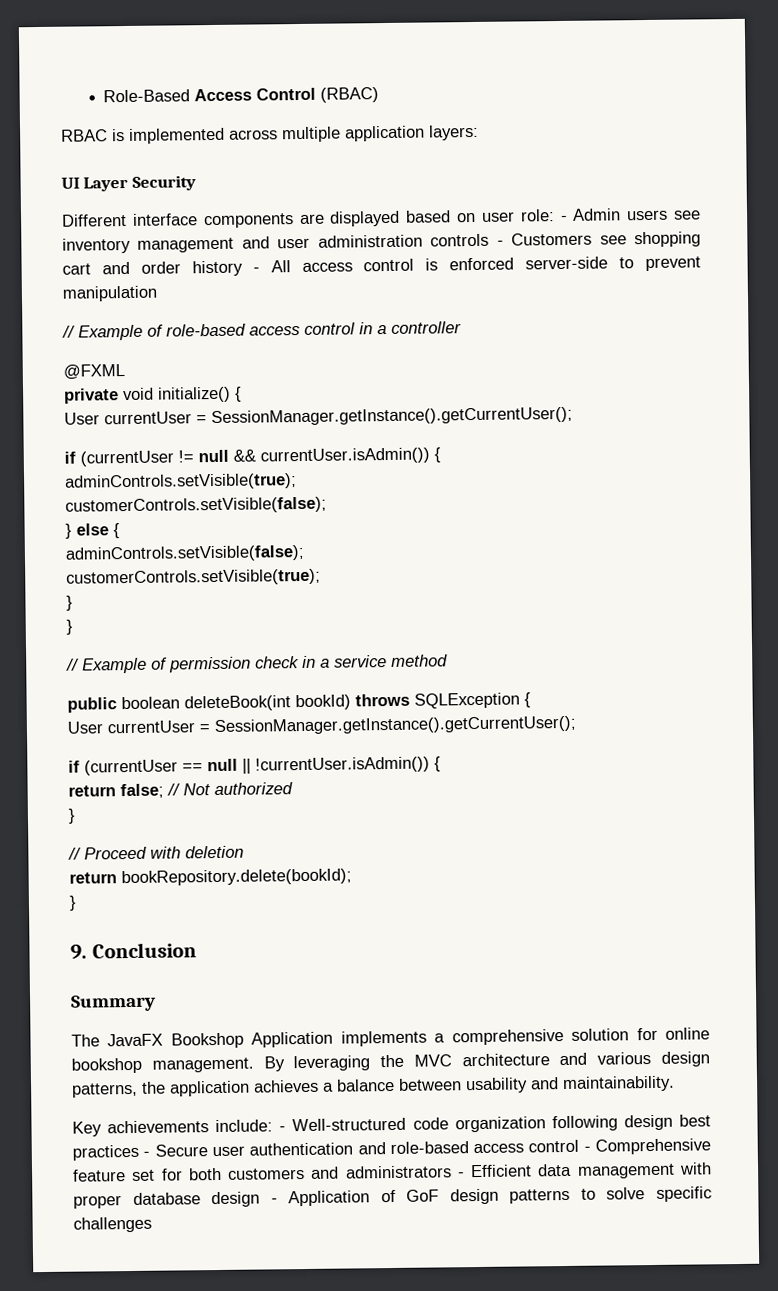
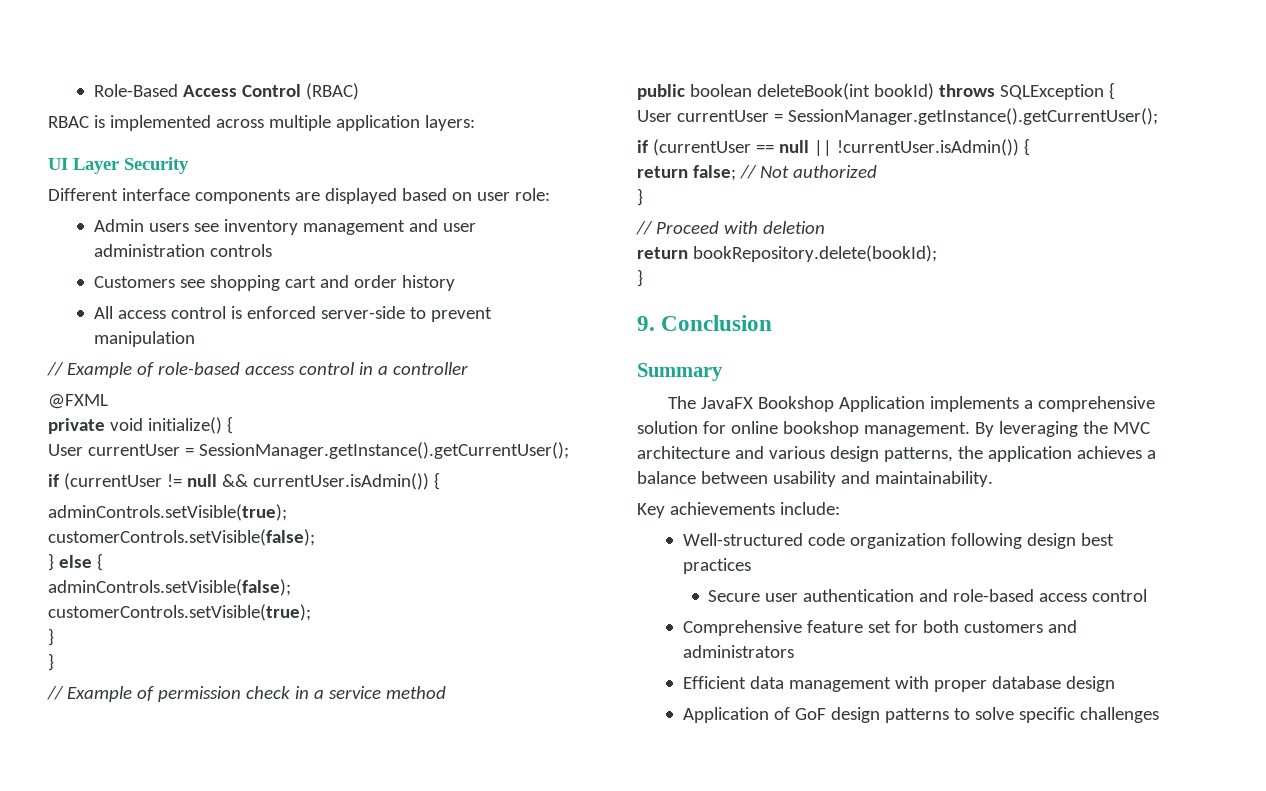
[560,215,568,222] - -> (550, 194) //
[496,240,504,246] - -> (272, 250) //
[252,267,260,273] - -> (455, 283) //
[279,1126,287,1132] - -> (840, 508) //
[143,1151,151,1157] - -> (751, 566) //
[583,1146,591,1152] - -> (1148, 595) //
[457,1172,465,1178] - -> (794, 651) //
[270,1198,278,1204] - -> (1115, 684) //

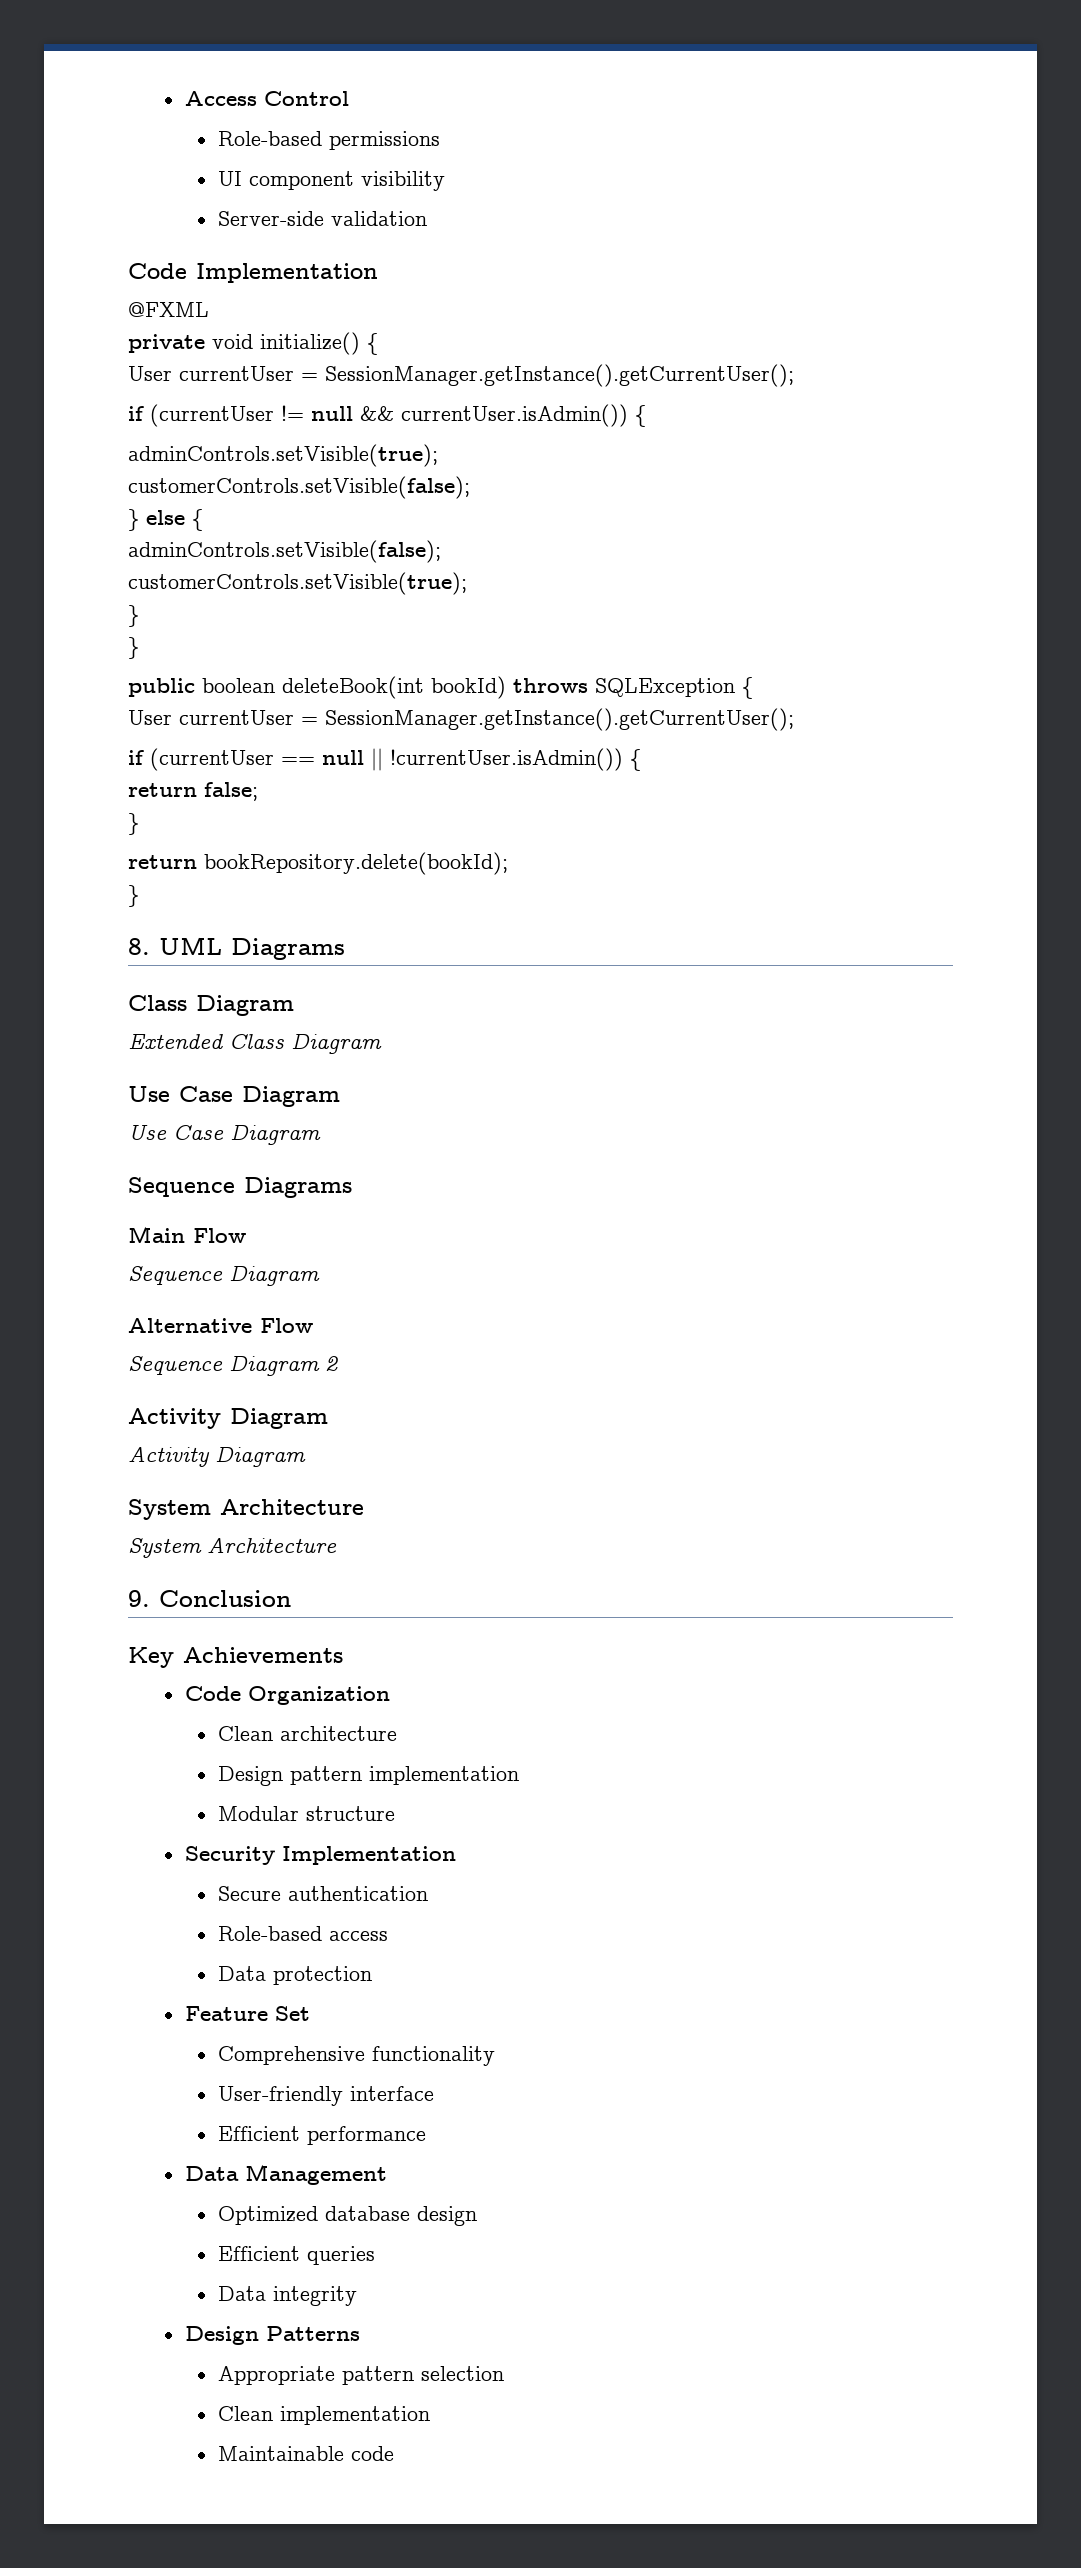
[93,84,178,97] Role-Based -> (184, 98) none
[305,83,359,100] [48,115,475,131] [48,157,189,174] [48,188,550,204] [93,219,476,235] [93,244,272,257] [93,275,455,291] [93,306,492,322] [93,331,195,347] [47,362,468,378] (RBAC) // RBAC is implemented across multiple application layers: // UI Layer Security // Different interface components are displayed based on user role: // Admin users see inventory management and user administration controls // Customers see shopping cart and order history // All access control is enforced server-side to prevent manipulation // // Example of role-based access control in a controller -> [217,131,440,150] [217,171,445,191] [217,211,427,226] [128,263,378,283] // Role-based permissions // UI component visibility // Server-side validation // Code Implementation
[47,686,446,702] // // Example of permission check in a service method -> (139, 648) none
[739,165,877,179] [637,188,643,206] [636,221,825,235] [637,245,937,262] [637,269,643,287] [637,315,773,331] [637,363,723,381] [667,396,1155,412] [637,421,1150,437] [637,446,1156,462] [637,471,993,487] [637,502,840,518] [682,533,1114,549] [682,558,751,574] // Not authorized // } // // Proceed with deletion // return bookRepository.delete(bookId); // } // 9. Conclusion // Summary // The JavaFX Bookshop Application implements a comprehensive solution for online bookshop management. By leveraging the MVC architecture and various design patterns, the application achieves a balance between usability and maintainability. // Key achievements include: // Well-structured code organization following design best practices -> [128,813,139,835] [128,852,508,875] [128,885,139,907] [128,937,345,960] [128,995,294,1016] [128,1033,382,1054] [128,1086,340,1107] [128,1124,321,1145] [128,1177,352,1198] [128,1226,246,1243] [128,1265,320,1286] [128,1318,313,1333] [128,1355,338,1376] [128,1408,328,1429] [128,1446,306,1467] [128,1499,364,1520] [128,1538,337,1558] [128,1590,291,1607] [128,1647,343,1668] [184,1686,390,1705] [217,1726,397,1741] [217,1766,519,1786] [217,1806,395,1821] [184,1846,456,1865] // } // return bookRepository.delete(bookId); // } // 8. UML Diagrams // Class Diagram // Extended Class Diagram // Use Case Diagram // Use Case Diagram // Sequence Diagrams // Main Flow // Sequence Diagram // Alternative Flow // Sequence Diagram 2 // Activity Diagram // Activity Diagram // System Architecture // System Architecture // 9. Conclusion // Key Achievements // Code Organization // Clean architecture // Design pattern implementation // Modular structure // Security Implementation
[765,593,799,602] user -> (281, 1893) none
[919,589,1148,602] [682,620,1077,636] [682,645,794,658] [682,676,1115,692] [682,707,1159,723] and role-based access control // Comprehensive feature set for both customers and administrators // Efficient data management with proper database design // Application of GoF design patterns to solve specific challenges -> [217,1926,388,1941] [217,1966,372,1985] [184,2006,310,2021] [217,2046,495,2066] [217,2086,434,2106] [217,2126,426,2145] [184,2164,387,2185] [217,2206,477,2226] [217,2246,375,2265] [217,2286,357,2306] [184,2326,360,2345] [217,2366,504,2385] [217,2406,430,2425] [217,2446,394,2461] // Role-based access // Data protection // Feature Set // Comprehensive functionality // User-friendly interface // Efficient performance // Data Management // Optimized database design // Efficient queries // Data integrity // Design Patterns // Appropriate pattern selection // Clean implementation // Maintainable code

